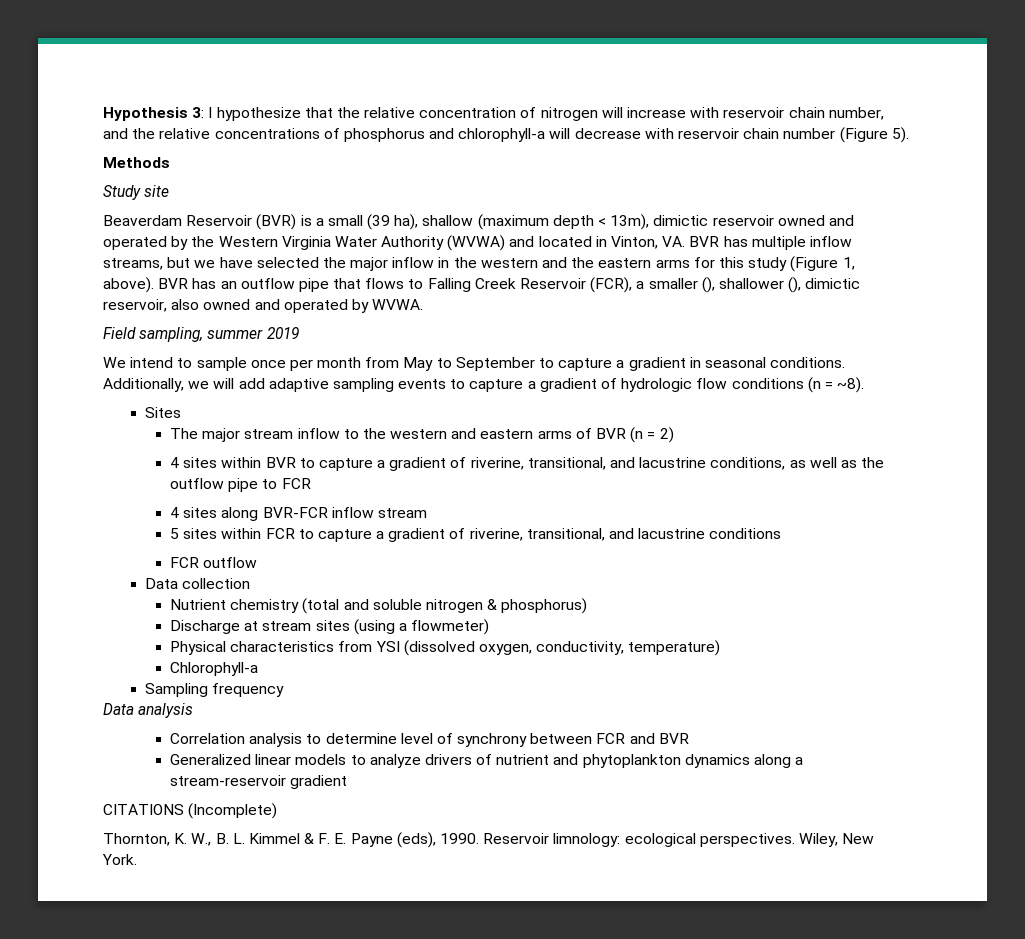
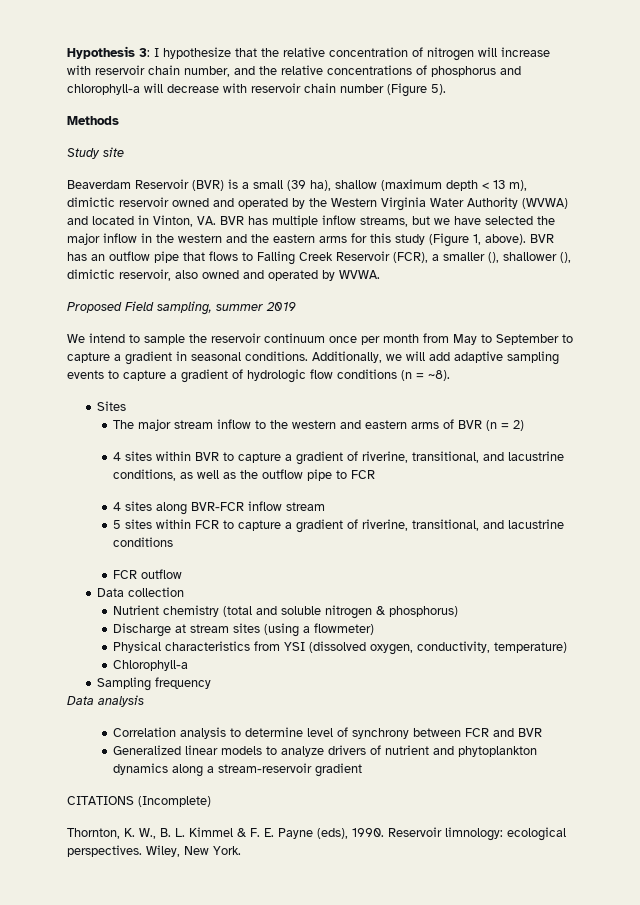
[610,214,650,230] 13m), -> [493,180,527,191] 13 m),
(424, 304) none -> [67,302,122,313] Proposed
(247, 364) none -> [189,333,325,343] the reservoir continuum

